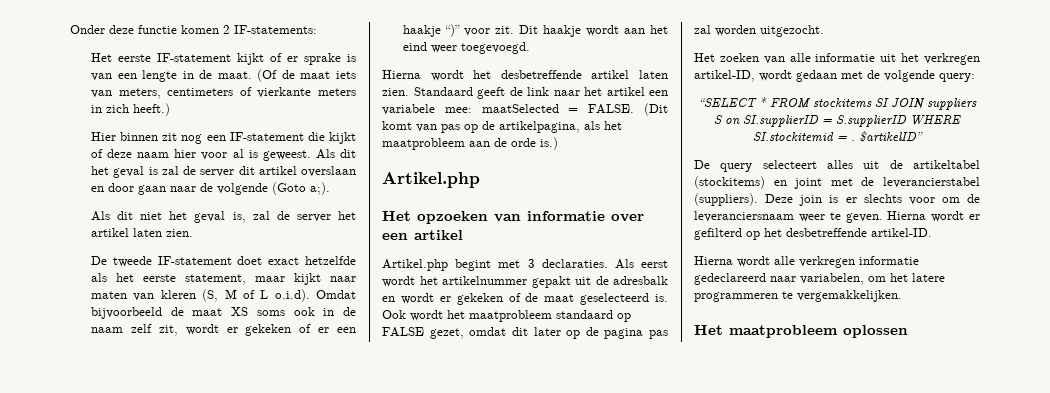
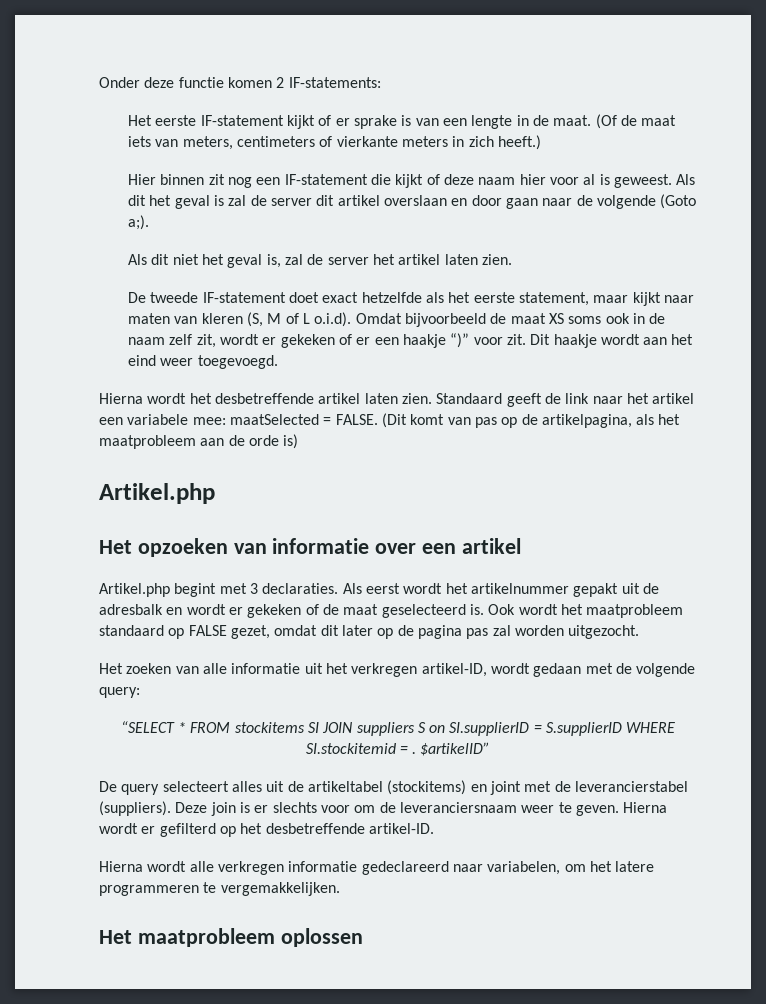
[540,137,558,150] is.) -> [283,434,299,449] is)

